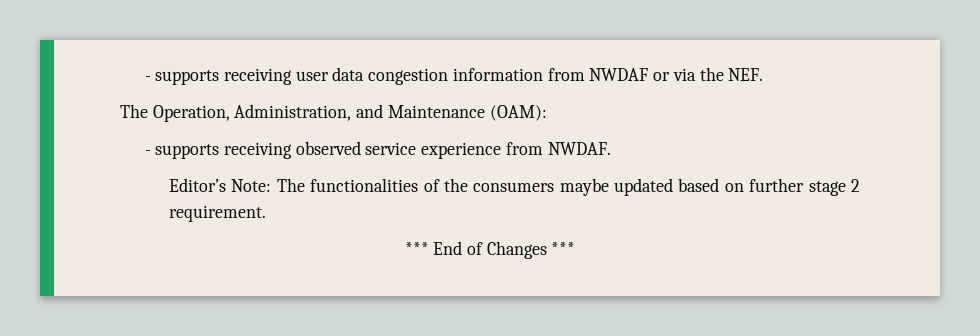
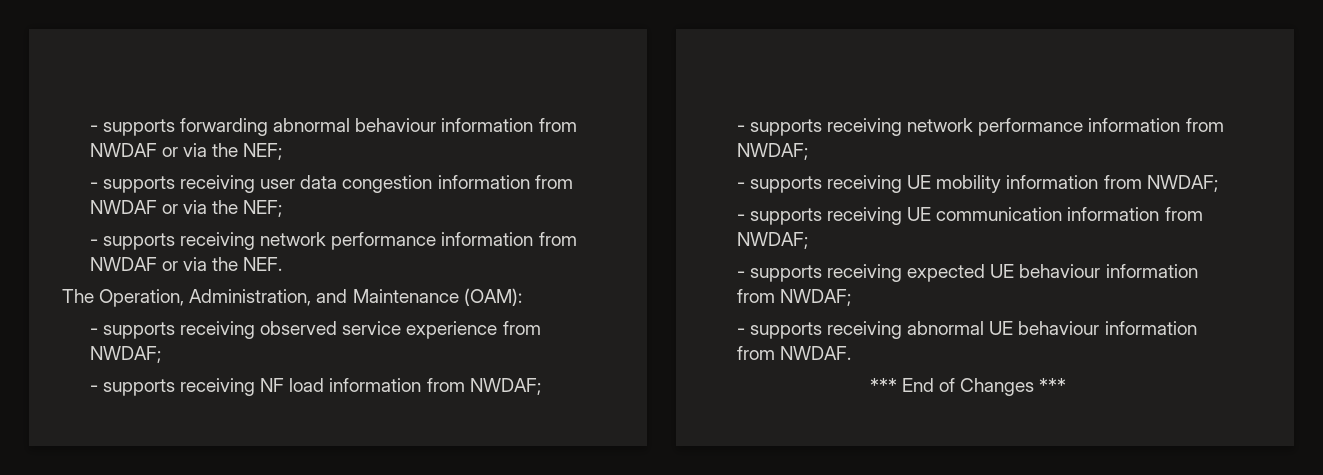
[144,70,220,85] - supports -> [89,118,577,136] [89,143,283,160] [89,176,175,193] - supports forwarding abnormal behaviour information from NWDAF or via the NEF; // - supports
(724, 74) none -> [243,200,283,217] [89,232,577,250] [89,257,239,271] NEF; // - supports receiving network performance information from NWDAF or via the
[547,142,611,155] [169,178,860,196] [169,205,267,222] NWDAF. // Editor’s Note: The functionalities of the consumers maybe updated based on further stage 2 requirement. -> [89,346,161,363] [89,378,541,396] [736,118,1224,136] [736,143,808,160] [736,175,1218,193] [736,207,1203,225] [736,232,808,249] [736,264,1198,282] [736,289,851,306] [736,321,1197,339] [736,346,851,360] NWDAF; // - supports receiving NF load information from NWDAF; // - supports receiving network performance information from NWDAF; // - supports receiving UE mobility information from NWDAF; // - supports receiving UE communication information from NWDAF; // - supports receiving expected UE behaviour information from NWDAF; // - supports receiving abnormal UE behaviour information from NWDAF.

